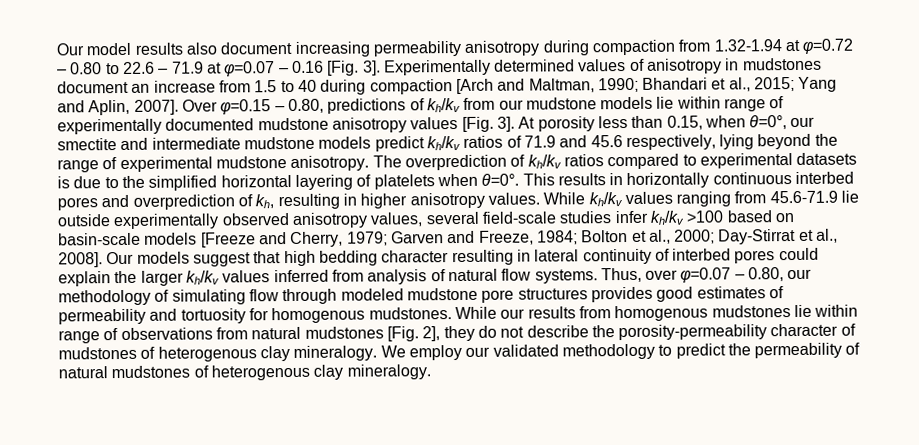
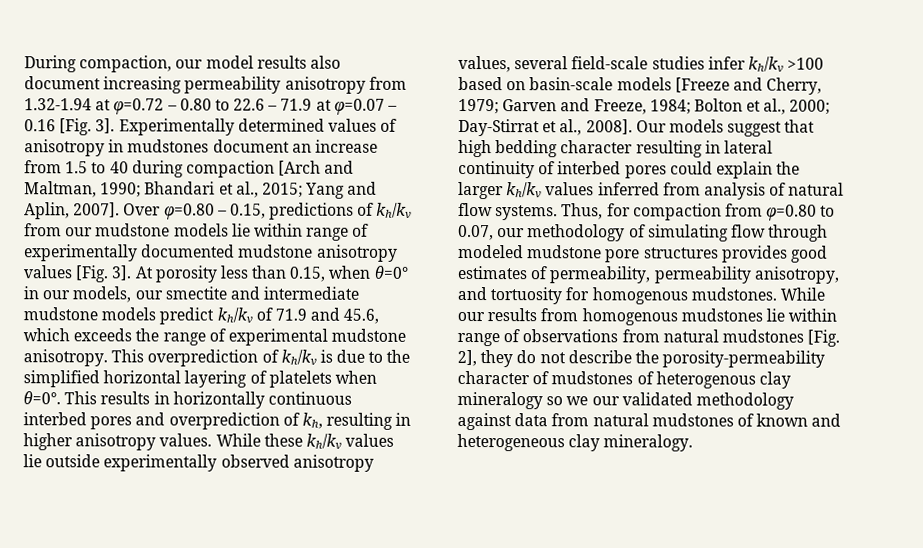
[56,43,85,56] Our -> [24,55,204,73] During compaction, our
[542,39,676,56] during compaction -> (366, 85) none
[220,98,324,115] φ=0.15 – 0.80, -> [163,203,266,220] φ=0.80 – 0.15,
[749,115,788,130] θ=0°, -> [373,265,409,279] [23,286,132,303] θ=0° in our models,
[463,135,504,148] ratios -> (253, 315) none
[590,133,812,151] 45.6 respectively, lying beyond -> [343,308,380,324] [23,328,133,342] 45.6, which exceeds
[372,155,402,168] The -> [111,349,145,363] This
[563,152,858,170] ratios compared to experimental datasets -> (317, 357) none
[588,190,838,207] kh/kv values ranging from 45.6-71.9 -> [263,433,395,450] these kh/kv values
[645,267,785,283] over φ=0.07 – 0.80, -> [606,203,836,221] [458,224,494,241] for compaction from φ=0.80 to 0.07,
[58,308,146,325] permeability -> [549,266,840,284] permeability, permeability anisotropy,
[293,342,861,361] [58,364,310,381] mineralogy. We employ our validated methodology to predict the permeability of natural mudstones of heterogenous -> [457,391,794,410] [457,412,842,431] [457,433,565,452] mineralogy so we our validated methodology against data from natural mudstones of known and heterogeneous

